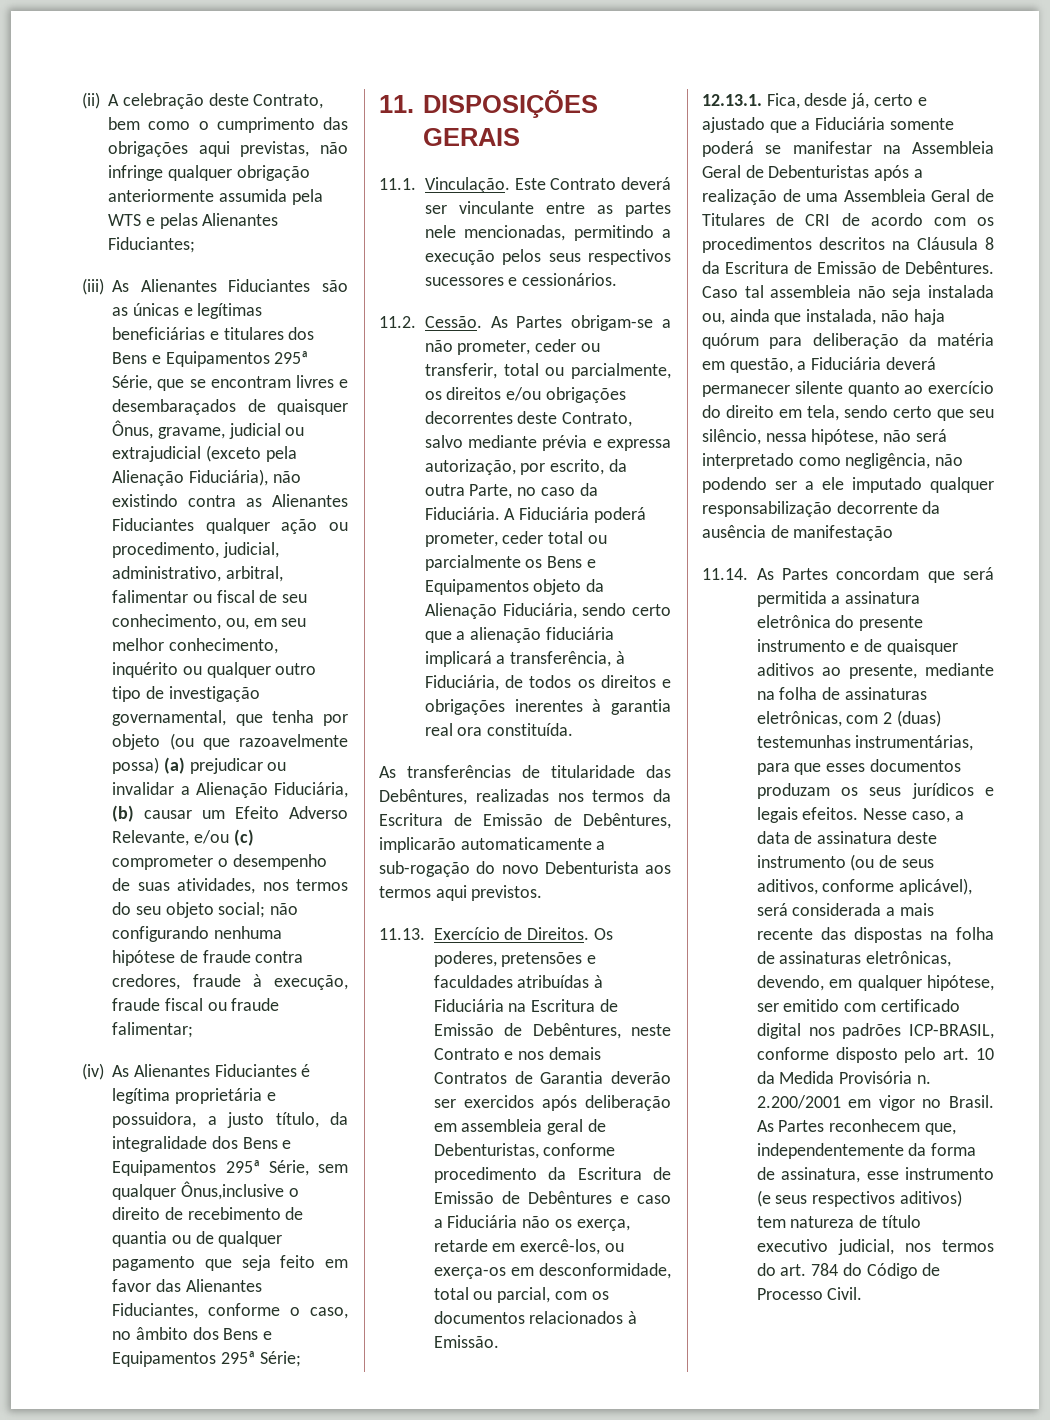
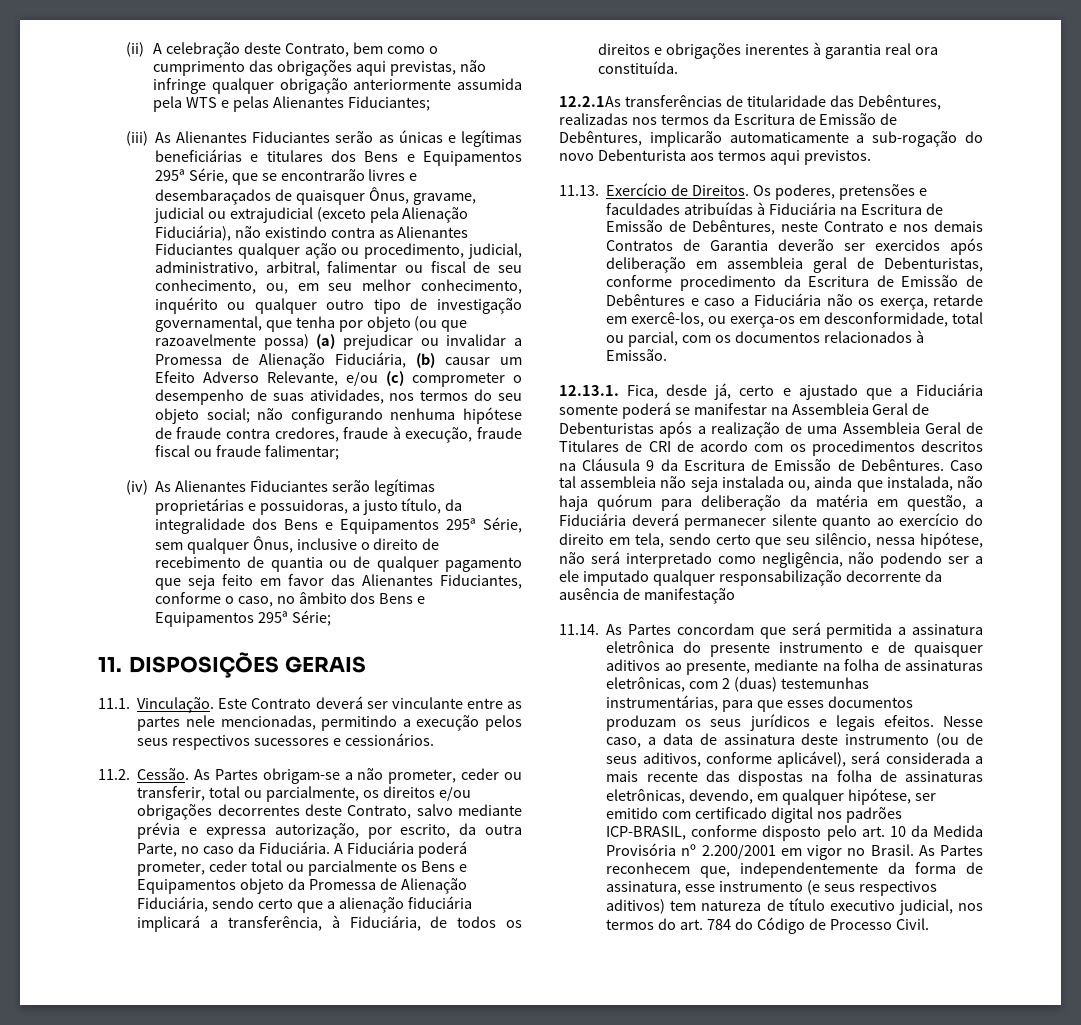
[322,280,348,292] são -> [335,131,374,143] serão
[210,376,291,388] encontram -> [280,169,365,181] encontrarão
(190, 790) none -> [154,353,249,365] Promessa de
[301,1064,311,1077] [112,1088,276,1104] [112,1112,197,1128] é legítima proprietária e possuidora, -> [331,479,435,496] [154,498,348,515] serão legítimas proprietárias e possuidoras,
[181,1181,285,1200] Ônus,inclusive -> [252,536,357,553] Ônus, inclusive
(605, 585) none -> [308,878,397,890] Promessa de
[379,766,396,778] As -> [559,96,621,107] 12.2.1As
[985,237,994,250] 8 -> [646,460,655,471] 9
[916,1075,931,1084] n. -> [681,844,697,856] nº

